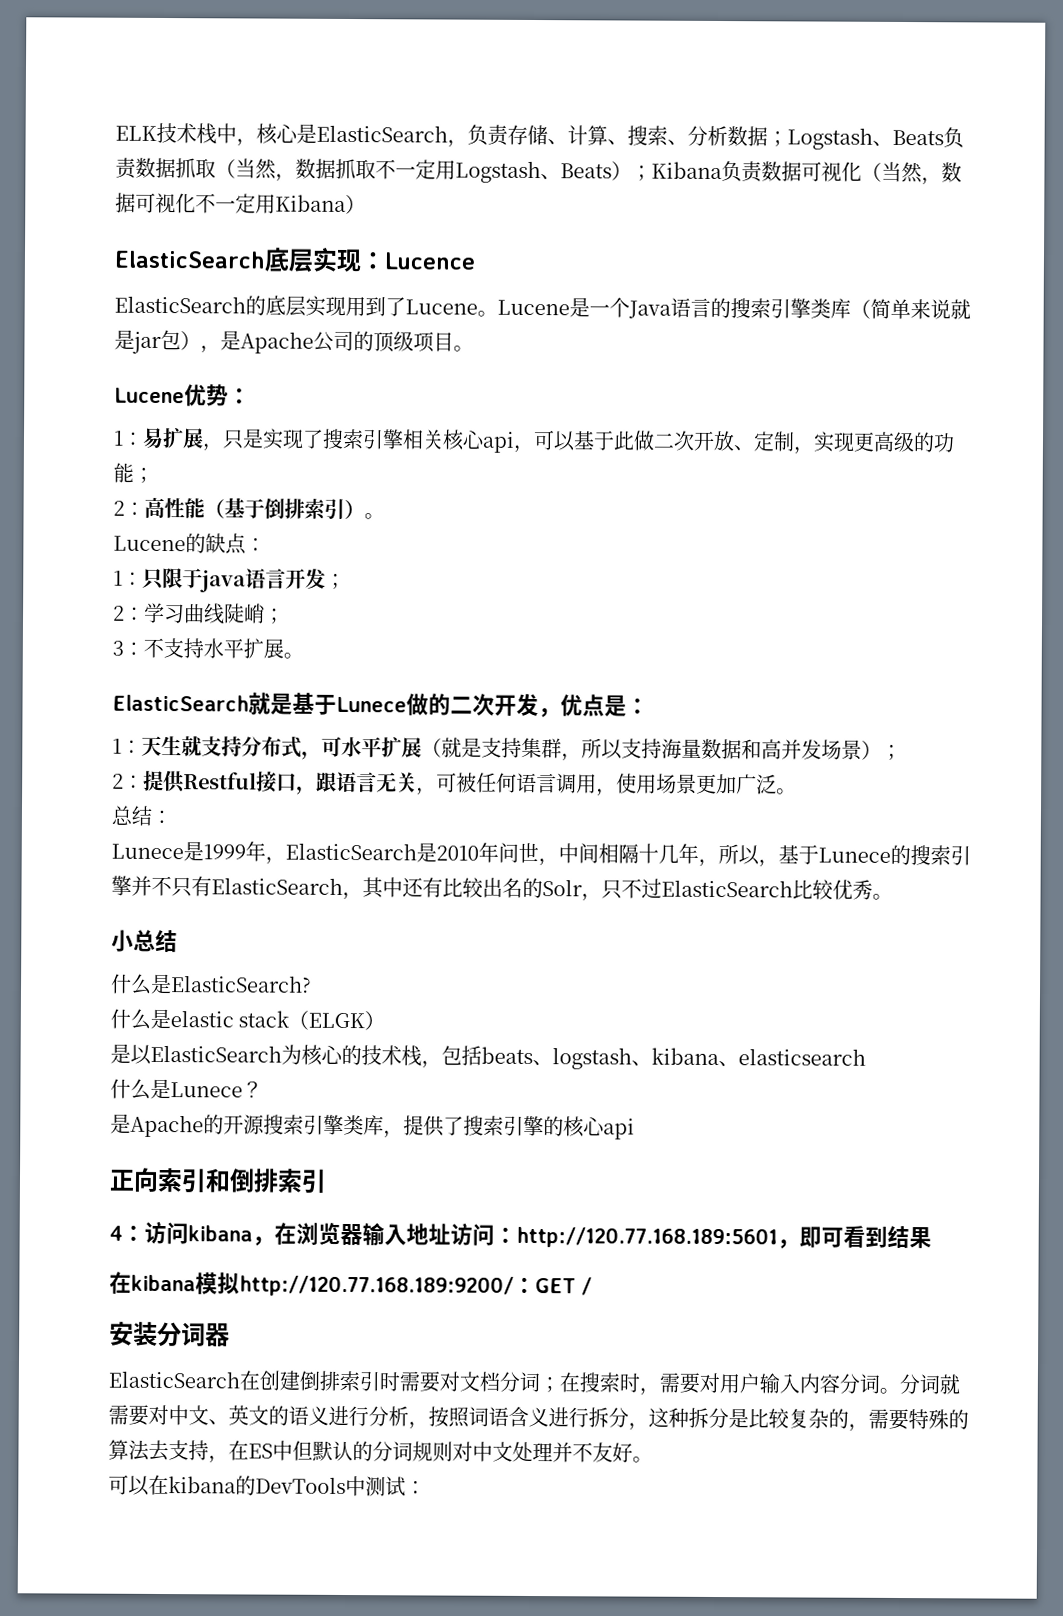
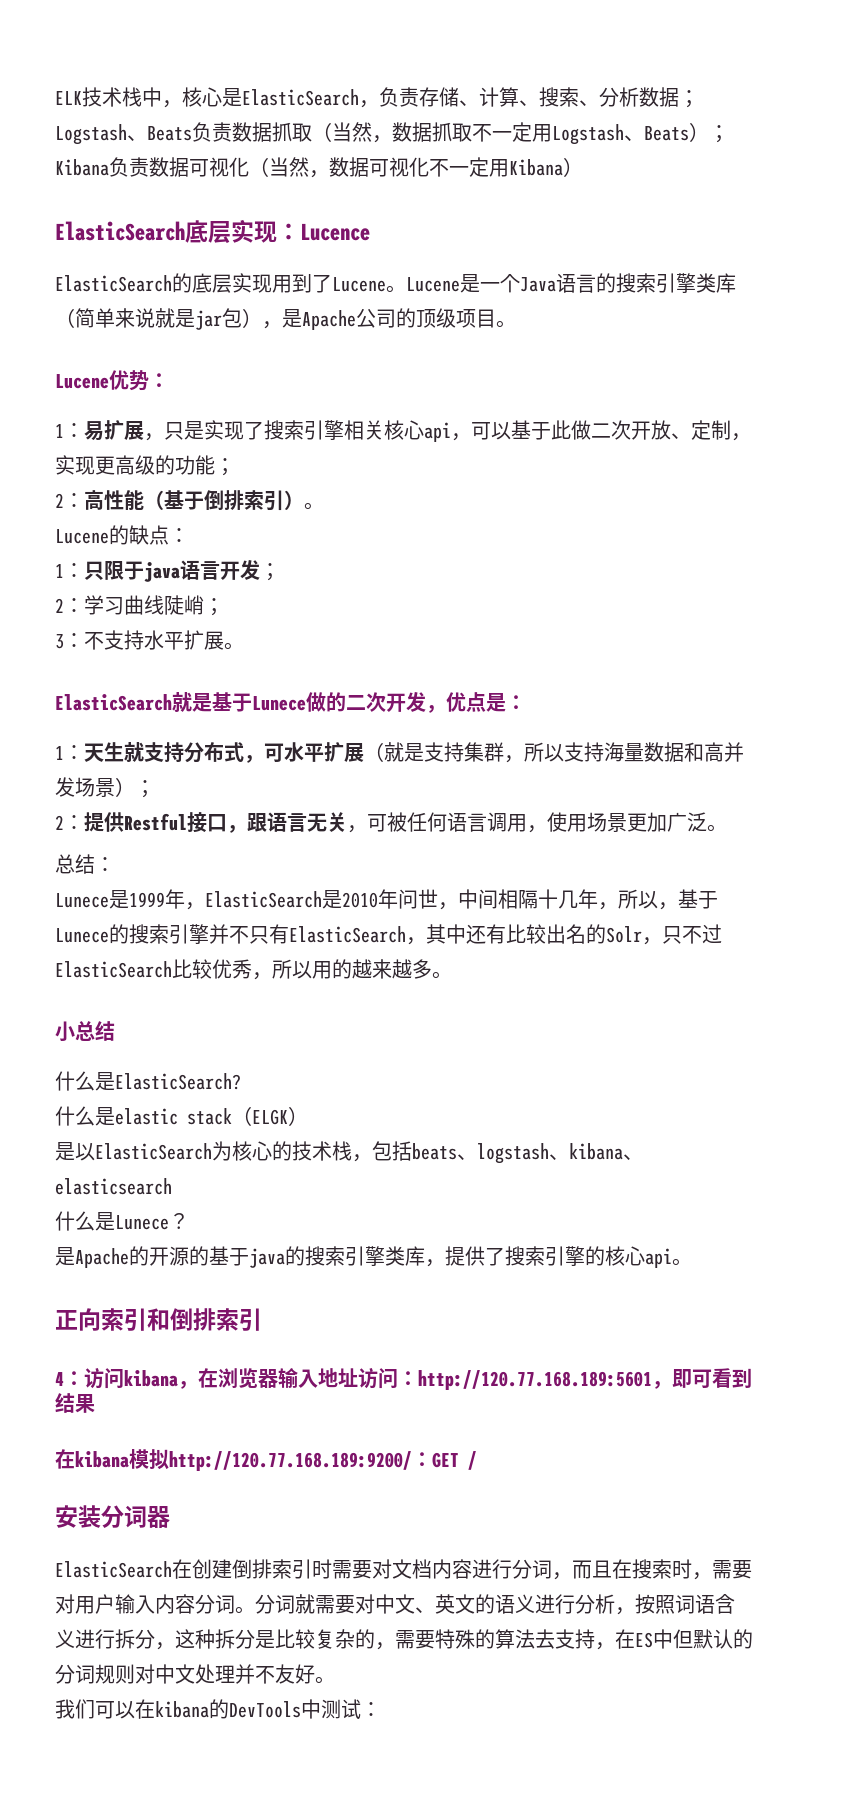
(873, 889) none -> [252,959,432,980] ，所以用的越来越多
(265, 1124) none -> [189,1246,305,1268] 的基于java的
(635, 1129) none -> [672,1258,692,1266] 。
[499,1371,560,1393] 分词； -> [432,1559,612,1580] 内容进行分词，而且
(653, 1459) none -> [55,1699,95,1719] 我们

